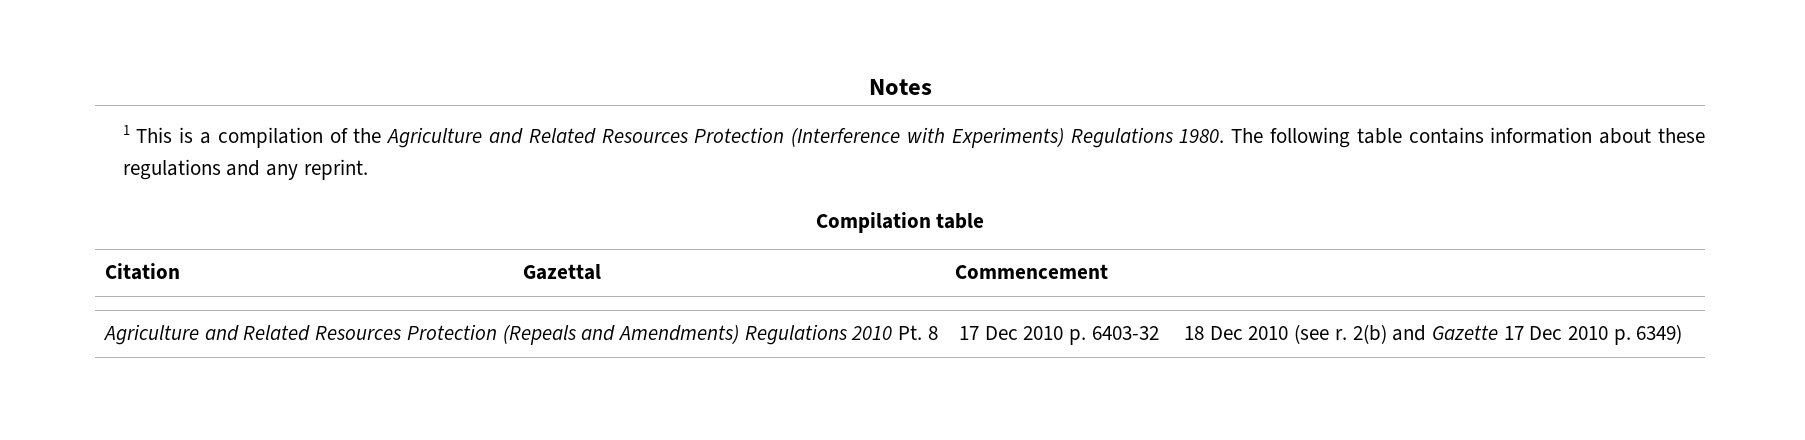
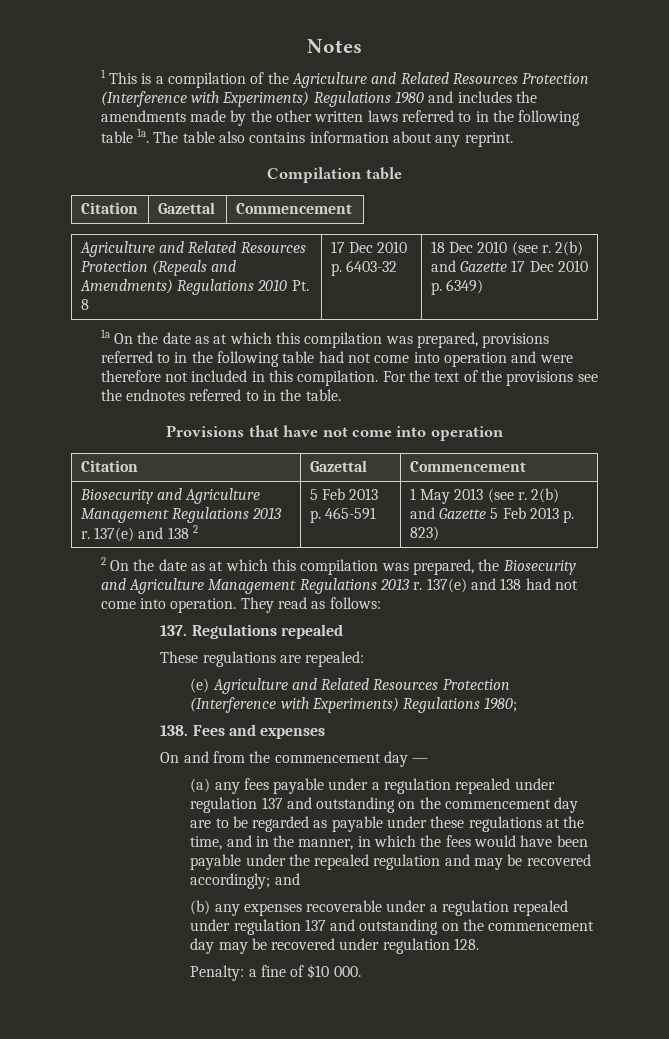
[1179,127,1705,148] [122,159,261,180] 1980. The following table contains information about these regulations and -> [395,91,538,104] [100,110,581,126] [100,128,433,143] 1980 and includes the amendments made by the other written laws referred to in the following table 1a. The table also contains information about
(1683, 334) none -> [100,329,550,348] [100,351,573,367] [100,370,598,386] [100,389,341,401] [166,425,504,441] [80,460,138,472] [309,460,367,472] [409,461,526,472] [79,488,261,504] [80,507,283,523] [80,525,199,542] [309,488,379,500] [309,507,377,523] [409,488,560,504] [409,507,575,523] [409,526,439,541] [100,557,576,575] [100,578,579,594] [100,597,381,613] [160,624,344,639] [160,651,365,667] [190,678,510,694] [190,697,518,713] [160,724,326,739] [160,751,429,767] [190,778,555,794] [190,797,579,813] [190,816,585,832] [190,835,588,850] [190,854,591,870] [190,873,300,889] [190,900,569,916] [190,919,595,935] [190,938,480,954] [190,964,361,981] // 1a On the date as at which this compilation was prepared, provisions referred to in the following table had not come into operation and were therefore not included in this compilation. For the text of the provisions see the endnotes referred to in the table. // Provisions that have not come into operation // Citation | Gazettal | Commencement // Biosecurity and Agriculture Management Regulations 2013 r. 137(e) and 138 2 | 5 Feb 2013 p. 465-591 | 1 May 2013 (see r. 2(b) and Gazette 5 Feb 2013 p. 823) // 2 On the date as at which this compilation was prepared, the Biosecurity and Agriculture Management Regulations 2013 r. 137(e) and 138 had not come into operation. They read as follows: // 137. Regulations repealed // These regulations are repealed: // (e) Agriculture and Related Resources Protection (Interference with Experiments) Regulations 1980; // 138. Fees and expenses // On and from the commencement day — // (a) any fees payable under a regulation repealed under regulation 137 and outstanding on the commencement day are to be regarded as payable under these regulations at the time, and in the manner, in which the fees would have been payable under the repealed regulation and may be recovered accordingly; and // (b) any expenses recoverable under a regulation repealed under regulation 137 and outstanding on the commencement day may be recovered under regulation 128. // Penalty: a fine of $10 000.

